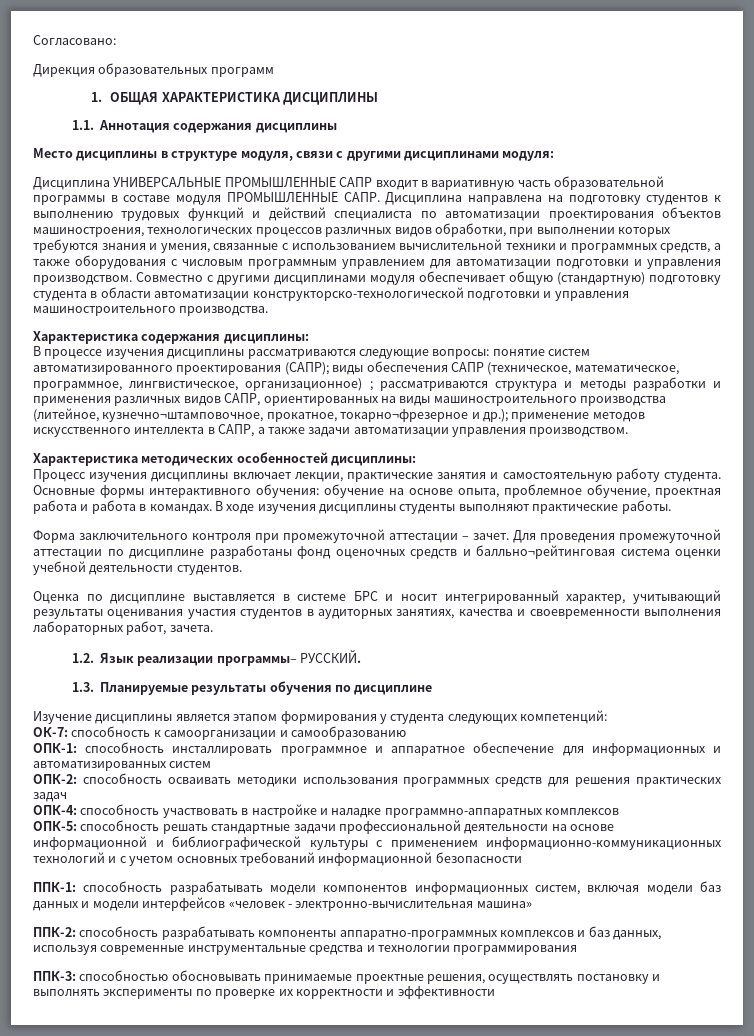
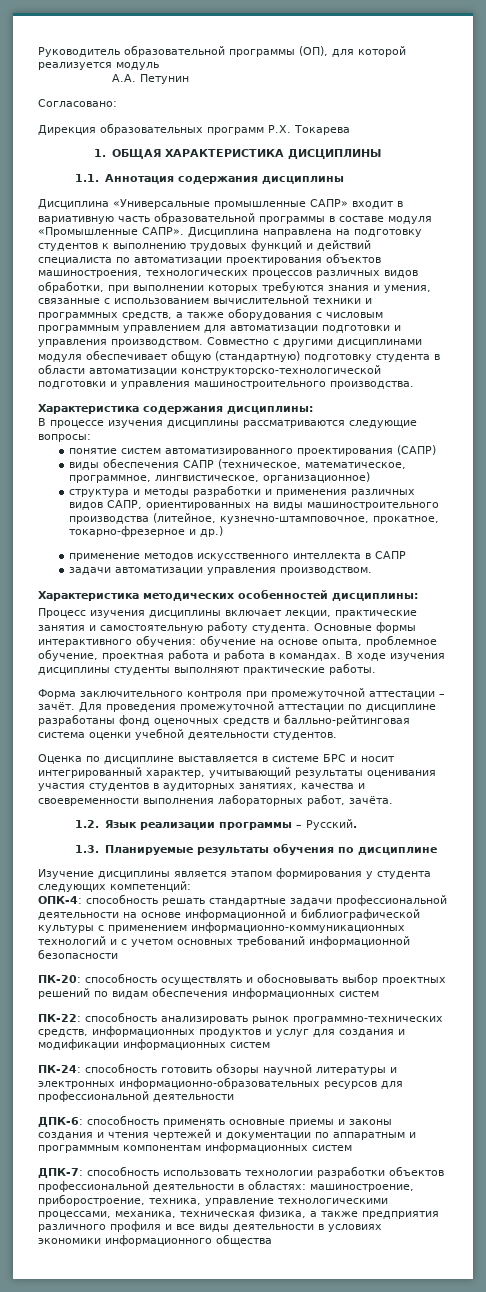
(33, 40) none -> [38,45,406,57] [38,62,159,70] [112,74,190,84] Руководитель образовательной программы (ОП), для которой реализуется модуль // А.А. Петунин //
(274, 72) none -> [268,125,350,135] Р.Х. Токарева
[33,148,555,161] [33,177,373,190] Место дисциплины в структуре модуля, связи с другими дисциплинами модуля: // Дисциплина УНИВЕРСАЛЬНЫЕ ПРОМЫШЛЕННЫЕ САПР -> [38,199,348,209] Дисциплина «Универсальные промышленные САПР»
[226,192,380,202] ПРОМЫШЛЕННЫЕ САПР. -> [38,227,184,237] «Промышленные САПР».
(490, 354) none -> (91, 438) //
[284,362,329,375] (САПР); -> [396,445,436,455] (САПР) //
[369,381,488,391] ; рассматриваются -> (370, 477) //
[102,409,508,422] кузнечно¬штамповочное, прокатное, токарно¬фрезерное и др.); -> [219,516,439,524] [68,526,223,537] кузнечно-штамповочное, прокатное, токарно-фрезерное и др.) //
[218,424,305,437] САПР, а также -> [374,551,406,559] САПР //
[473,533,509,540] зачет. -> [38,702,75,710] зачёт.
[476,545,615,559] балльно¬рейтинговая -> [284,714,410,726] балльно-рейтинговая
[169,625,213,632] зачета. -> [349,796,393,804] зачёта.
[216,650,362,666] программы– РУССКИЙ. -> [218,819,357,830] программы – Русский.
[33,726,406,740] [33,742,721,756] [33,761,212,771] [33,773,723,787] [33,792,67,802] [33,804,619,818] [33,821,77,831] ОК-7: способность к самоорганизации и самообразованию // ОПК-1: способность инсталлировать программное и аппаратное обеспечение для информационных и автоматизированных систем // ОПК-2: способность осваивать методики использования программных средств для решения практических задач // ОПК-4: способность участвовать в настройке и наладке программно-аппаратных комплексов // ОПК-5: -> [38,896,82,904] ОПК-4:
[33,881,722,895] [33,897,532,911] [33,926,661,940] [33,945,578,955] [33,970,660,984] [33,986,495,999] ППК-1: способность разрабатывать модели компонентов информационных систем, включая модели баз данных и модели интерфейсов «человек - электронно-вычислительная машина» // ППК-2: способность разрабатывать компоненты аппаратно-программных комплексов и баз данных, используя современные инструментальные средства и технологии программирования // ППК-3: способностью обосновывать принимаемые проектные решения, осуществлять постановку и выполнять эксперименты по проверке их корректности и эффективности -> [38,973,446,985] [38,987,379,999] [38,1012,443,1024] [38,1026,405,1037] [38,1039,270,1050] [38,1063,397,1075] [38,1077,403,1089] [38,1091,234,1102] [38,1115,392,1127] [38,1129,416,1140] [38,1142,352,1153] [38,1166,444,1178] [38,1180,414,1192] [38,1194,388,1206] [38,1208,439,1219] [38,1221,382,1232] [38,1234,272,1246] ПК-20: способность осуществлять и обосновывать выбор проектных решений по видам обеспечения информационных систем // ПК-22: способность анализировать рынок программно-технических средств, информационных продуктов и услуг для создания и модификации информационных систем // ПК-24: способность готовить обзоры научной литературы и электронных информационно-образовательных ресурсов для профессиональной деятельности // ДПК-6: способность применять основные приемы и законы создания и чтения чертежей и документации по аппаратным и программным компонентам информационных систем // ДПК-7: способность использовать технологии разработки объектов профессиональной деятельности в областях: машиностроение, приборостроение, техника, управление технологическими процессами, механика, техническая физика, а также предприятия различного профиля и все виды деятельности в условиях экономики информационного общества

